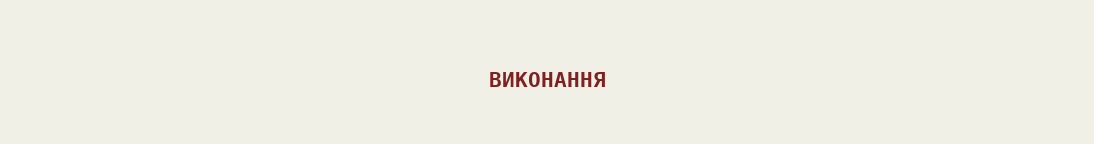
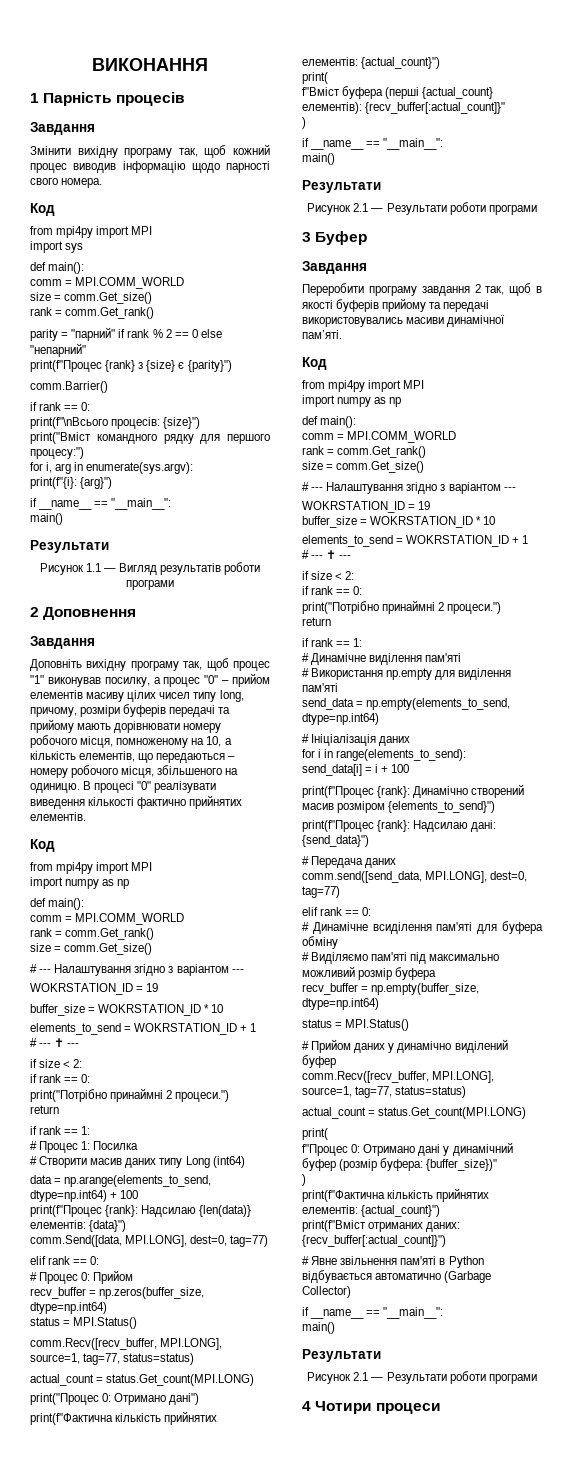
(606, 79) none -> [30,92,186,106] [30,122,95,135] [30,144,270,158] [30,161,270,173] [30,178,103,188] [30,203,55,216] [30,226,153,238] [30,241,84,253] [30,262,85,274] [30,277,185,289] [30,292,153,304] [30,307,155,319] [30,327,222,341] [30,343,86,357] [30,360,232,372] [30,381,108,393] [30,402,91,411] [30,417,201,429] [30,432,270,444] [30,447,84,459] [30,462,194,474] [30,477,113,489] [30,498,172,510] [30,513,63,525] [30,540,109,553] [39,562,261,575] [126,580,174,590] [30,607,137,620] [30,636,95,649] [30,658,270,671] [30,673,270,687] [30,690,244,702] [30,704,231,717] [30,719,222,733] [30,735,232,748] [30,751,236,763] [30,765,239,778] [30,781,217,793] [30,795,243,809] [30,812,86,821] [30,839,55,852] [30,862,153,874] [30,877,130,889] [30,898,85,910] [30,913,185,925] [30,928,155,940] [30,943,153,955] [30,964,244,976] [30,983,159,995] [30,1004,224,1016] [30,1023,257,1035] [30,1038,80,1047] [30,1059,83,1068] [30,1074,91,1083] [30,1088,230,1102] [30,1105,59,1114] [30,1126,91,1135] [30,1141,139,1153] [30,1156,245,1168] [30,1175,212,1187] [30,1190,139,1202] [30,1205,252,1217] [30,1220,127,1232] [30,1235,269,1247] [30,1256,100,1265] [30,1270,134,1284] [30,1287,205,1299] [30,1302,107,1314] [30,1317,138,1329] [30,1338,223,1350] [30,1353,195,1365] [30,1374,255,1386] [30,1393,200,1405] [30,1411,218,1425] [302,57,441,69] [302,72,328,84] [302,86,494,99] [302,102,506,114] [302,117,306,129] [302,138,444,150] [302,153,335,165] [302,180,381,193] [307,202,537,215] [302,231,368,245] [302,261,367,274] [302,283,542,296] [302,298,490,312] [302,315,506,327] [302,330,342,339] [302,357,327,370] [302,380,425,392] [302,395,402,407] [302,416,357,428] [302,431,457,443] [302,446,427,458] [302,461,425,473] [302,482,516,494] [302,501,431,513] [302,516,496,528] [302,535,529,547] [302,550,352,559] [302,571,355,580] [302,586,363,595] [302,600,502,614] [302,617,331,626] [302,638,363,647] [302,653,462,665] [302,668,512,680] [302,683,338,692] [302,698,511,710] [302,713,379,725] [302,734,411,746] [302,749,467,761] [302,764,410,776] [302,784,525,798] [302,801,496,813] [302,820,497,832] [302,835,369,847] [302,856,397,868] [302,871,528,883] [302,886,340,898] [302,907,372,916] [302,921,543,934] [302,936,338,949] [302,952,500,964] [302,966,437,980] [302,983,480,995] [302,998,379,1010] [302,1019,410,1031] [302,1039,508,1053] [302,1055,336,1068] [302,1071,495,1083] [302,1086,467,1098] [302,1107,527,1119] [302,1128,328,1140] [302,1142,513,1156] [302,1158,498,1171] [302,1174,306,1186] [302,1188,490,1202] [302,1205,441,1217] [302,1220,461,1232] [302,1235,446,1247] [302,1256,484,1268] [302,1270,492,1283] [302,1286,351,1298] [302,1307,444,1319] [302,1322,335,1334] [302,1349,381,1362] [307,1371,537,1384] [302,1401,442,1414] // 1 Парність процесів // Завдання // Змінити вихідну програму так, щоб кожний процес виводив інформацію щодо парності свого номера. // Код // from mpi4py import MPI // import sys // def main(): // comm = MPI.COMM_WORLD // size = comm.Get_size() // rank = comm.Get_rank() // parity = "парний" if rank % 2 == 0 else "непарний" // print(f"Процес {rank} з {size} є {parity}") // comm.Barrier() // if rank == 0: // print(f"\nВсього процесів: {size}") // print("Вміст командного рядку для першого процесу:") // for i, arg in enumerate(sys.argv): // print(f"{i}: {arg}") // if __name__ == "__main__": // main() // Результати // Рисунок 1.1 — Вигляд результатів роботи програми // 2 Доповнення // Завдання // Доповніть вихідну програму так, щоб процес "1" виконував посилку, а процес "0" – прийом елементів масиву цілих чисел типу long, причому, розміри буферів передачі та прийому мають дорівнювати номеру робочого місця, помноженому на 10, а кількість елементів, що передаються – номеру робочого місця, збільшеного на одиницю. В процесі "0" реалізувати виведення кількості фактично прийнятих елементів. // Код // from mpi4py import MPI // import numpy as np // def main(): // comm = MPI.COMM_WORLD // rank = comm.Get_rank() // size = comm.Get_size() // # --- Налаштування згідно з варіантом --- // WOKRSTATION_ID = 19 // buffer_size = WOKRSTATION_ID * 10 // elements_to_send = WOKRSTATION_ID + 1 // # --- ✝ --- // if size < 2: // if rank == 0: // print("Потрібно принаймні 2 процеси.") // return // if rank == 1: // # Процес 1: Посилка // # Створити масив даних типу Long (int64) // data = np.arange(elements_to_send, dtype=np.int64) + 100 // print(f"Процес {rank}: Надсилаю {len(data)} елементів: {data}") // comm.Send([data, MPI.LONG], dest=0, tag=77) // elif rank == 0: // # Процес 0: Прийом // recv_buffer = np.zeros(buffer_size, dtype=np.int64) // status = MPI.Status() // comm.Recv([recv_buffer, MPI.LONG], source=1, tag=77, status=status) // actual_count = status.Get_count(MPI.LONG) // print("Процес 0: Отримано дані") // print(f"Фактична кількість прийнятих елементів: {actual_count}") // print( // f"Вміст буфера (перші {actual_count} елементів): {recv_buffer[:actual_count]}" // ) // if __name__ == "__main__": // main() // Результати // Рисунок 2.1 — Результати роботи програми // 3 Буфер // Завдання // Переробити програму завдання 2 так, щоб в якості буферів прийому та передачі використовувались масиви динамічної пам’яті. // Код // from mpi4py import MPI // import numpy as np // def main(): // comm = MPI.COMM_WORLD // rank = comm.Get_rank() // size = comm.Get_size() // # --- Налаштування згідно з варіантом --- // WOKRSTATION_ID = 19 // buffer_size = WOKRSTATION_ID * 10 // elements_to_send = WOKRSTATION_ID + 1 // # --- ✝ --- // if size < 2: // if rank == 0: // print("Потрібно принаймні 2 процеси.") // return // if rank == 1: // # Динамічне виділення пам'яті // # Використання np.empty для виділення пам'яті // send_data = np.empty(elements_to_send, dtype=np.int64) // # Ініціалізація даних // for i in range(elements_to_send): // send_data[i] = i + 100 // print(f"Процес {rank}: Динамічно створений масив розміром {elements_to_send}") // print(f"Процес {rank}: Надсилаю дані: {send_data}") // # Передача даних // comm.send([send_data, MPI.LONG], dest=0, tag=77) // elif rank == 0: // # Динамічне всиділення пам'яті для буфера обміну // # Виділяємо пам'яті під максимально можливий розмір буфера // recv_buffer = np.empty(buffer_size, dtype=np.int64) // status = MPI.Status() // # Прийом даних у динамічно виділений буфер // comm.Recv([recv_buffer, MPI.LONG], source=1, tag=77, status=status) // actual_count = status.Get_count(MPI.LONG) // print( // f"Процес 0: Отримано дані у динамічний буфер (розмір буфера: {buffer_size})" // ) // print(f"Фактична кількість прийнятих елементів: {actual_count}") // print(f"Вміст отриманих даних: {recv_buffer[:actual_count]}") // # Явне звільнення пам'яті в Python відбувається автоматично (Garbage Collector) // if __name__ == "__main__": // main() // Результати // Рисунок 2.1 — Результати роботи програми // 4 Чотири процеси

